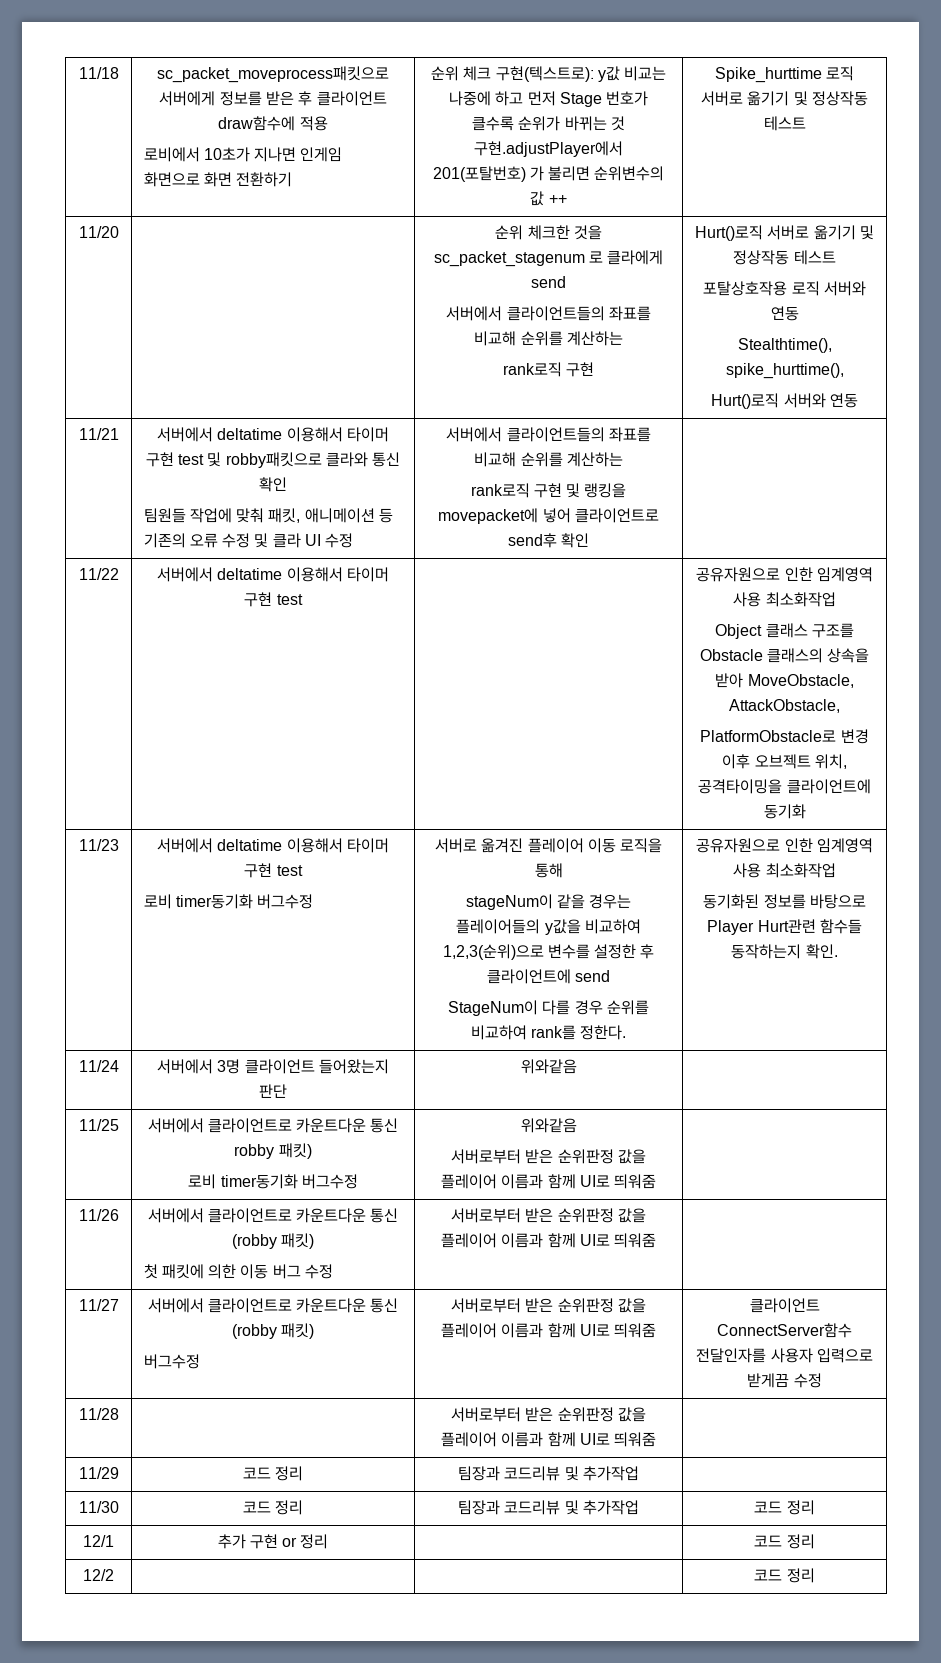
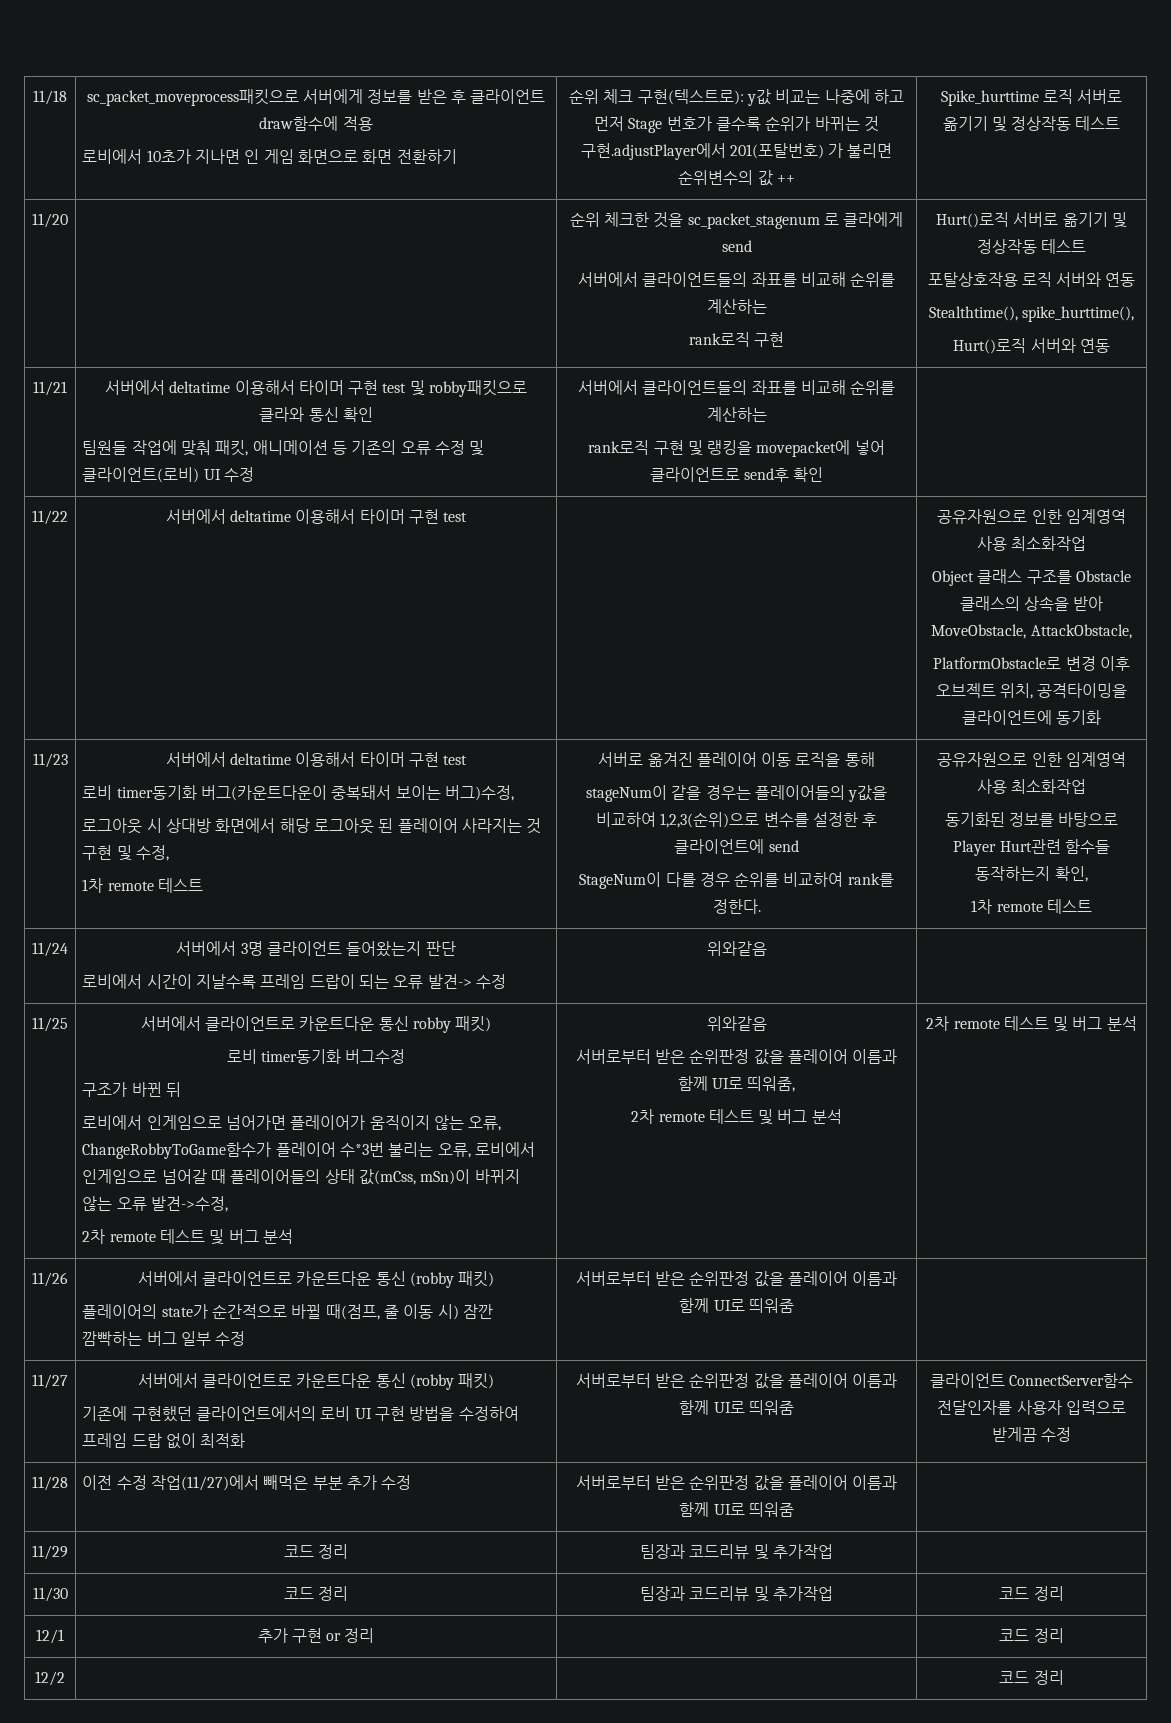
[300,147,343,162] 인게임 -> [244,149,294,164] 인 게임
[272,533,301,548] 클라 -> [82,467,200,483] 클라이언트(로비)
[257,894,314,909] 버그수정 -> [200,785,514,801] [82,818,542,834] [82,845,169,861] [82,878,203,893] 버그(카운트다운이 중복돼서 보이는 버그)수정, // 로그아웃 시 상대방 화면에서 해당 로그아웃 된 플레이어 사라지는 것 구현 및 수정, // 1차 remote 테스트
[805,944,838,959] 확인. -> [1054,866,1088,882] [971,899,1092,914] 확인, // 1차 remote 테스트
(287, 1091) none -> [82,974,506,989] // 로비에서 시간이 지날수록 프레임 드랍이 되는 오류 발견-> 수정
(358, 1181) none -> [82,1082,181,1097] [82,1115,502,1131] [82,1142,535,1159] [82,1169,520,1185] [82,1196,228,1212] [82,1229,293,1245] // 구조가 바뀐 뒤 // 로비에서 인게임으로 넘어가면 플레이어가 움직이지 않는 오류, ChangeRobbyToGame함수가 플레이어 수*3번 불리는 오류, 로비에서 인게임으로 넘어갈 때 플레이어들의 상태 값(mCss, mSn)이 바뀌지 않는 오류 발견->수정, // 2차 remote 테스트 및 버그 분석
[614,1174,657,1189] 띄워줌 | -> [747,1076,796,1092] [631,1109,842,1125] [926,1016,1137,1032] 띄워줌, // 2차 remote 테스트 및 버그 분석 | 2차 remote 테스트 및 버그 분석
[143,1264,301,1279] 첫 패킷에 의한 이동 버그 -> [82,1304,493,1320] [82,1331,211,1346] 플레이어의 state가 순간적으로 바뀔 때(점프, 줄 이동 시) 잠깐 깜빡하는 버그 일부
[143,1354,200,1369] 버그수정 -> [82,1406,519,1422] [82,1433,246,1449] 기존에 구현했던 클라이언트에서의 로비 UI 구현 방법을 수정하여 프레임 드랍 없이 최적화
(119, 1414) none -> [82,1475,412,1491] 이전 수정 작업(11/27)에서 빼먹은 부분 추가 수정

